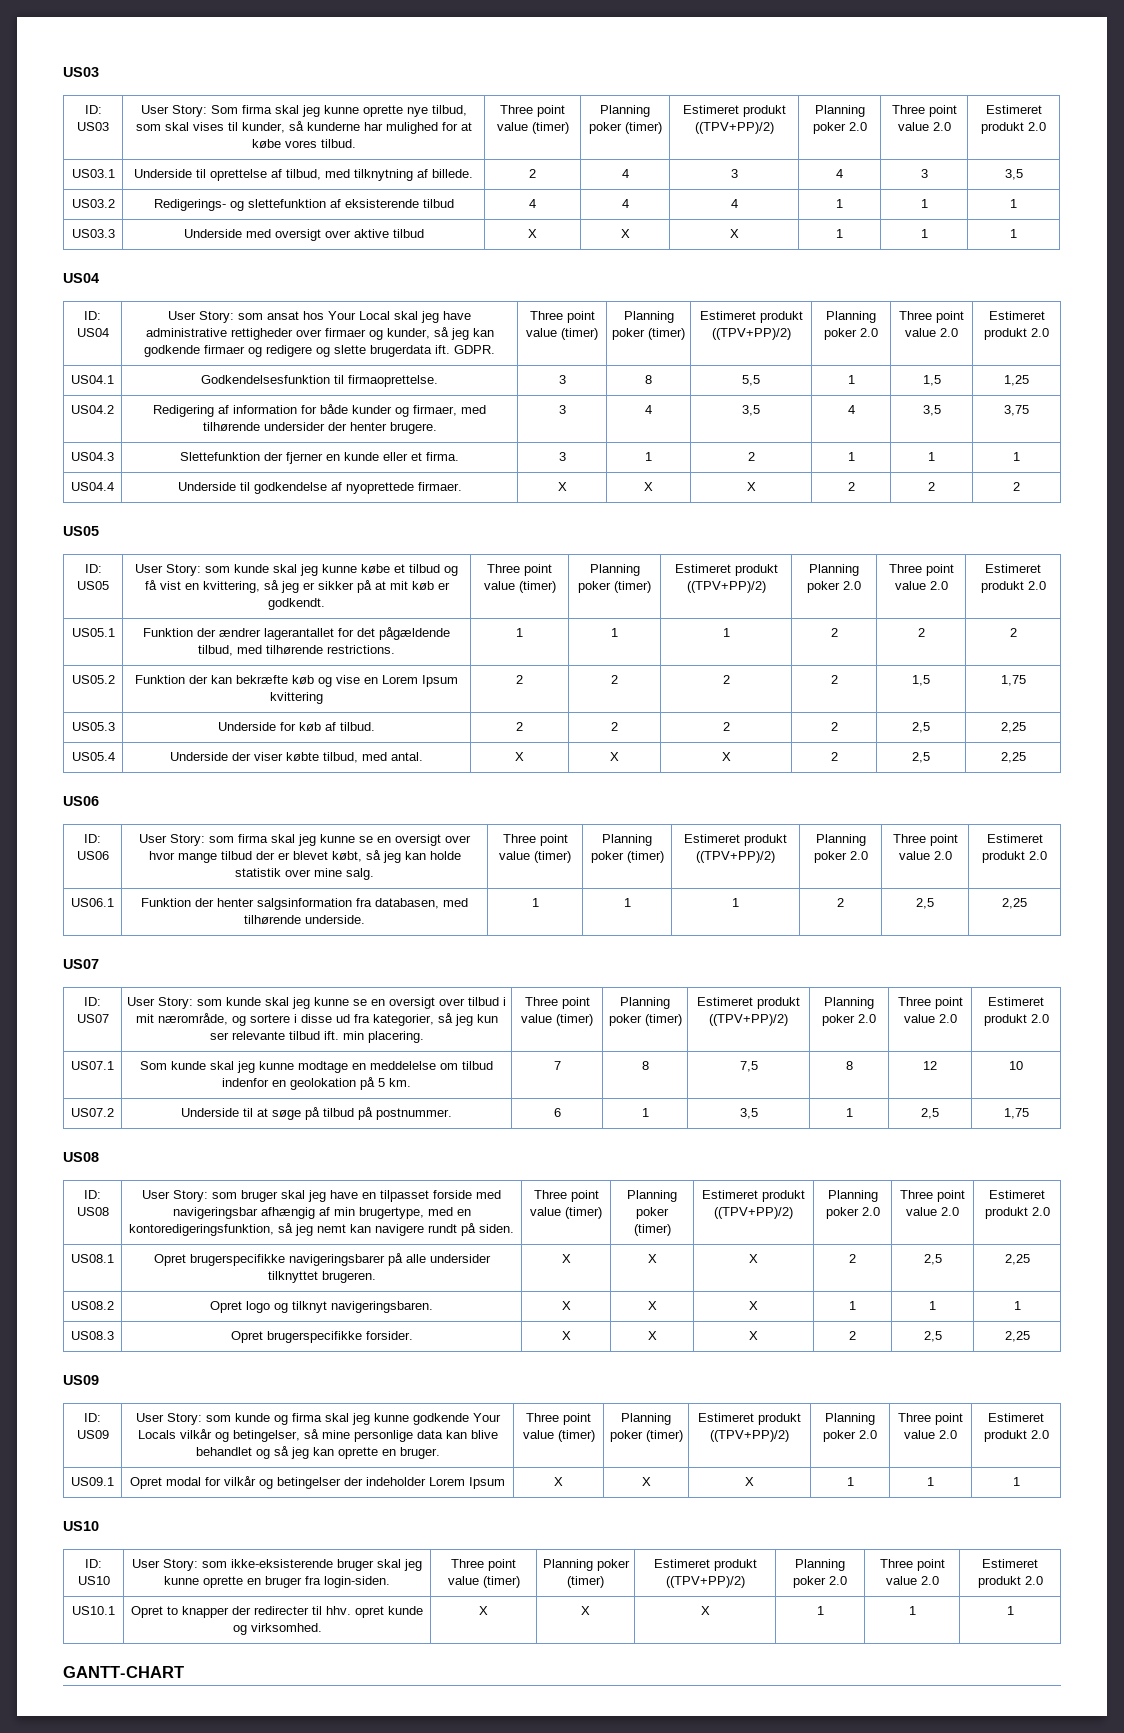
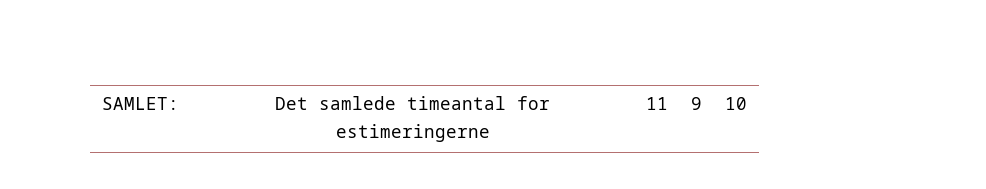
[63,67,99,77] [84,105,102,114] [77,122,109,131] [140,105,467,117] [135,121,472,134] [251,139,356,148] [500,105,565,117] [496,122,569,134] [600,105,650,117] [588,122,662,134] [682,105,786,117] [694,122,774,134] [814,105,865,117] [812,122,867,134] [891,105,957,117] [897,122,951,131] [985,105,1042,114] [981,122,1046,134] [71,169,115,178] [134,169,473,181] [529,169,536,178] [621,169,629,178] [730,169,738,178] [836,169,843,178] [920,169,928,178] [1004,169,1023,180] [71,199,115,208] [153,199,454,211] [529,199,536,208] [621,199,629,208] [730,199,738,208] [836,199,843,208] [920,199,928,208] [1010,199,1017,208] [71,229,115,238] [183,229,424,241] [528,229,537,238] [620,229,630,238] [729,229,739,238] [836,229,843,238] [920,229,928,238] [1010,229,1017,238] [63,273,99,283] [84,311,101,320] [76,328,109,337] [168,311,471,323] [145,327,494,340] [144,345,495,357] [529,311,595,323] [526,328,598,340] [623,311,674,323] [612,328,685,340] [699,311,803,323] [711,328,791,340] [826,311,876,323] [824,328,878,340] [899,311,964,323] [905,328,958,337] [988,311,1045,320] [984,328,1049,340] [71,375,114,384] [201,375,438,387] [558,375,566,384] [645,375,652,384] [742,375,760,386] [847,375,855,384] [922,375,941,386] [1004,375,1029,386] [71,405,114,414] [153,404,486,417] [202,422,437,434] [558,405,566,414] [645,405,652,414] [742,405,760,416] [847,405,855,414] [922,405,941,416] [1004,405,1029,416] [71,452,114,461] [180,452,459,464] [558,452,566,461] [645,452,652,461] [747,452,755,461] [847,452,855,461] [928,452,935,461] [1013,452,1020,461] [71,482,114,491] [177,482,462,494] [557,482,567,491] [644,482,653,491] [746,482,756,491] [847,482,855,491] [928,482,935,491] [1013,482,1020,491] [63,526,99,536] [84,564,102,573] [77,581,109,590] [135,564,458,576] [144,580,450,593] [268,598,325,610] [487,564,552,576] [483,581,556,593] [589,564,640,576] [578,581,651,593] [674,564,778,576] [686,581,766,593] [809,564,859,576] [807,581,861,593] [888,564,954,576] [894,581,948,590] [985,564,1041,573] [980,581,1046,593] [71,628,115,637] [143,627,450,640] [198,645,395,656] [516,628,523,637] [611,628,618,637] [722,628,730,637] [830,628,838,637] [917,628,925,637] [1009,628,1017,637] [71,675,115,684] [135,675,458,687] [270,692,323,704] [516,675,523,684] [611,675,618,684] [722,675,730,684] [830,675,838,684] [912,675,930,686] [1000,675,1026,686] [71,722,115,731] [218,722,375,731] [516,722,523,731] [611,722,618,731] [722,722,730,731] [830,722,838,731] [912,722,930,733] [1000,722,1026,733] [71,752,115,761] [170,752,423,763] [515,752,524,761] [610,752,619,761] [721,752,731,761] [830,752,838,761] [912,752,930,763] [1000,752,1026,763] [63,796,99,806] [84,834,101,843] [76,851,109,860] [139,834,471,846] [148,850,461,863] [235,868,374,880] [502,834,568,846] [499,851,571,863] [602,834,652,846] [590,851,664,863] [684,834,787,846] [696,851,775,863] [815,834,866,846] [813,851,868,863] [892,834,958,846] [898,851,952,860] [986,834,1043,843] [982,851,1047,863] [71,898,114,907] [141,898,468,910] [244,915,365,924] [531,898,539,907] [623,898,631,907] [732,898,739,907] [837,898,844,907] [916,898,934,909] [1002,898,1027,909] [63,959,99,969] [84,997,101,1006] [76,1014,109,1023] [127,997,506,1009] [135,1013,498,1026] [209,1031,424,1043] [524,997,590,1009] [521,1014,593,1026] [620,997,670,1009] [608,1014,682,1026] [697,997,800,1009] [709,1014,788,1026] [824,997,874,1009] [822,1014,876,1026] [897,997,963,1009] [903,1014,957,1023] [988,997,1044,1006] [983,1014,1049,1026] [71,1061,114,1070] [140,1061,493,1073] [222,1077,411,1090] [553,1061,561,1070] [641,1061,649,1070] [739,1061,758,1072] [845,1061,853,1070] [923,1061,937,1070] [1009,1061,1023,1070] [71,1108,114,1117] [181,1107,452,1120] [553,1108,561,1117] [641,1108,649,1117] [739,1108,758,1119] [845,1108,853,1117] [921,1108,939,1119] [1003,1108,1029,1119] [63,1152,99,1162] [84,1190,101,1199] [76,1207,109,1216] [142,1190,501,1202] [172,1207,471,1219] [129,1223,514,1236] [533,1190,599,1202] [530,1207,602,1219] [627,1190,677,1202] [636,1207,669,1219] [633,1224,671,1236] [702,1190,805,1202] [714,1207,793,1219] [827,1190,878,1202] [825,1207,880,1219] [900,1190,965,1202] [906,1207,959,1216] [989,1190,1045,1199] [984,1207,1050,1219] [71,1254,114,1263] [153,1253,491,1266] [267,1271,376,1283] [561,1254,571,1263] [647,1254,657,1263] [749,1254,758,1263] [849,1254,856,1263] [923,1254,942,1265] [1004,1254,1030,1265] [71,1301,114,1310] [210,1301,433,1313] [561,1301,571,1310] [647,1301,657,1310] [749,1301,758,1310] [849,1301,856,1310] [929,1301,936,1310] [1013,1301,1021,1310] [71,1331,114,1340] [230,1331,413,1343] [561,1331,571,1340] [647,1331,657,1340] [749,1331,758,1340] [849,1331,856,1340] [923,1331,942,1342] [1004,1331,1030,1342] [63,1375,99,1385] [84,1413,101,1422] [76,1430,109,1439] [135,1413,501,1425] [137,1429,498,1442] [195,1446,440,1459] [526,1413,591,1425] [522,1430,595,1442] [621,1413,671,1425] [609,1430,683,1442] [698,1413,801,1425] [710,1430,789,1442] [825,1413,875,1425] [823,1430,877,1442] [898,1413,963,1425] [904,1430,957,1439] [988,1413,1044,1422] [983,1430,1049,1442] [71,1477,114,1486] [130,1476,505,1489] [554,1477,563,1486] [641,1477,651,1486] [745,1477,754,1486] [846,1477,854,1486] [927,1477,934,1486] [1012,1477,1020,1486] [63,1521,99,1531] [85,1559,102,1568] [77,1576,110,1585] [132,1559,422,1571] [164,1576,390,1588] [451,1559,516,1571] [447,1576,520,1588] [542,1559,630,1571] [567,1576,604,1588] [653,1559,757,1571] [665,1576,745,1588] [795,1559,845,1571] [793,1576,847,1588] [879,1559,945,1571] [885,1576,939,1585] [982,1559,1038,1568] [977,1576,1043,1588] [72,1606,115,1615] [131,1606,423,1618] [232,1623,322,1635] [479,1606,488,1615] [581,1606,590,1615] [700,1606,710,1615] [816,1606,824,1615] [908,1606,916,1615] [1006,1606,1014,1615] [63,1666,184,1678] US03 // ID: US03 | User Story: Som firma skal jeg kunne oprette nye tilbud, som skal vises til kunder, så kunderne har mulighed for at købe vores tilbud. | Three point value (timer) | Planning poker (timer) | Estimeret produkt ((TPV+PP)/2) | Planning poker 2.0 | Three point value 2.0 | Estimeret produkt 2.0 // US03.1 | Underside til oprettelse af tilbud, med tilknytning af billede. | 2 | 4 | 3 | 4 | 3 | 3,5 // US03.2 | Redigerings- og slettefunktion af eksisterende tilbud | 4 | 4 | 4 | 1 | 1 | 1 // US03.3 | Underside med oversigt over aktive tilbud | X | X | X | 1 | 1 | 1 // US04 // ID: US04 | User Story: som ansat hos Your Local skal jeg have administrative rettigheder over firmaer og kunder, så jeg kan godkende firmaer og redigere og slette brugerdata ift. GDPR. | Three point value (timer) | Planning poker (timer) | Estimeret produkt ((TPV+PP)/2) | Planning poker 2.0 | Three point value 2.0 | Estimeret produkt 2.0 // US04.1 | Godkendelsesfunktion til firmaoprettelse. | 3 | 8 | 5,5 | 1 | 1,5 | 1,25 // US04.2 | Redigering af information for både kunder og firmaer, med tilhørende undersider der henter brugere. | 3 | 4 | 3,5 | 4 | 3,5 | 3,75 // US04.3 | Slettefunktion der fjerner en kunde eller et firma. | 3 | 1 | 2 | 1 | 1 | 1 // US04.4 | Underside til godkendelse af nyoprettede firmaer. | X | X | X | 2 | 2 | 2 // US05 // ID: US05 | User Story: som kunde skal jeg kunne købe et tilbud og få vist en kvittering, så jeg er sikker på at mit køb er godkendt. | Three point value (timer) | Planning poker (timer) | Estimeret produkt ((TPV+PP)/2) | Planning poker 2.0 | Three point value 2.0 | Estimeret produkt 2.0 // US05.1 | Funktion der ændrer lagerantallet for det pågældende tilbud, med tilhørende restrictions. | 1 | 1 | 1 | 2 | 2 | 2 // US05.2 | Funktion der kan bekræfte køb og vise en Lorem Ipsum kvittering | 2 | 2 | 2 | 2 | 1,5 | 1,75 // US05.3 | Underside for køb af tilbud. | 2 | 2 | 2 | 2 | 2,5 | 2,25 // US05.4 | Underside der viser købte tilbud, med antal. | X | X | X | 2 | 2,5 | 2,25 // US06 // ID: US06 | User Story: som firma skal jeg kunne se en oversigt over hvor mange tilbud der er blevet købt, så jeg kan holde statistik over mine salg. | Three point value (timer) | Planning poker (timer) | Estimeret produkt ((TPV+PP)/2) | Planning poker 2.0 | Three point value 2.0 | Estimeret produkt 2.0 // US06.1 | Funktion der henter salgsinformation fra databasen, med tilhørende underside. | 1 | 1 | 1 | 2 | 2,5 | 2,25 // US07 // ID: US07 | User Story: som kunde skal jeg kunne se en oversigt over tilbud i mit nærområde, og sortere i disse ud fra kategorier, så jeg kun ser relevante tilbud ift. min placering. | Three point value (timer) | Planning poker (timer) | Estimeret produkt ((TPV+PP)/2) | Planning poker 2.0 | Three point value 2.0 | Estimeret produkt 2.0 // US07.1 | Som kunde skal jeg kunne modtage en meddelelse om tilbud indenfor en geolokation på 5 km. | 7 | 8 | 7,5 | 8 | 12 | 10 // US07.2 | Underside til at søge på tilbud på postnummer. | 6 | 1 | 3,5 | 1 | 2,5 | 1,75 // US08 // ID: US08 | User Story: som bruger skal jeg have en tilpasset forside med navigeringsbar afhængig af min brugertype, med en kontoredigeringsfunktion, så jeg nemt kan navigere rundt på siden. | Three point value (timer) | Planning poker (timer) | Estimeret produkt ((TPV+PP)/2) | Planning poker 2.0 | Three point value 2.0 | Estimeret produkt 2.0 // US08.1 | Opret brugerspecifikke navigeringsbarer på alle undersider tilknyttet brugeren. | X | X | X | 2 | 2,5 | 2,25 // US08.2 | Opret logo og tilknyt navigeringsbaren. | X | X | X | 1 | 1 | 1 // US08.3 | Opret brugerspecifikke forsider. | X | X | X | 2 | 2,5 | 2,25 // US09 // ID: US09 | User Story: som kunde og firma skal jeg kunne godkende Your Locals vilkår og betingelser, så mine personlige data kan blive behandlet og så jeg kan oprette en bruger. | Three point value (timer) | Planning poker (timer) | Estimeret produkt ((TPV+PP)/2) | Planning poker 2.0 | Three point value 2.0 | Estimeret produkt 2.0 // US09.1 | Opret modal for vilkår og betingelser der indeholder Lorem Ipsum | X | X | X | 1 | 1 | 1 // US10 // ID: US10 | User Story: som ikke-eksisterende bruger skal jeg kunne oprette en bruger fra login-siden. | Three point value (timer) | Planning poker (timer) | Estimeret produkt ((TPV+PP)/2) | Planning poker 2.0 | Three point value 2.0 | Estimeret produkt 2.0 // US10.1 | Opret to knapper der redirecter til hhv. opret kunde og virksomhed. | X | X | X | 1 | 1 | 1 // GANTT-CHART -> [102,97,179,110] [275,96,550,110] [335,124,490,142] [646,97,668,110] [691,97,702,110] [725,97,747,110] SAMLET: | Det samlede timeantal for estimeringerne | 11 | 9 | 10

